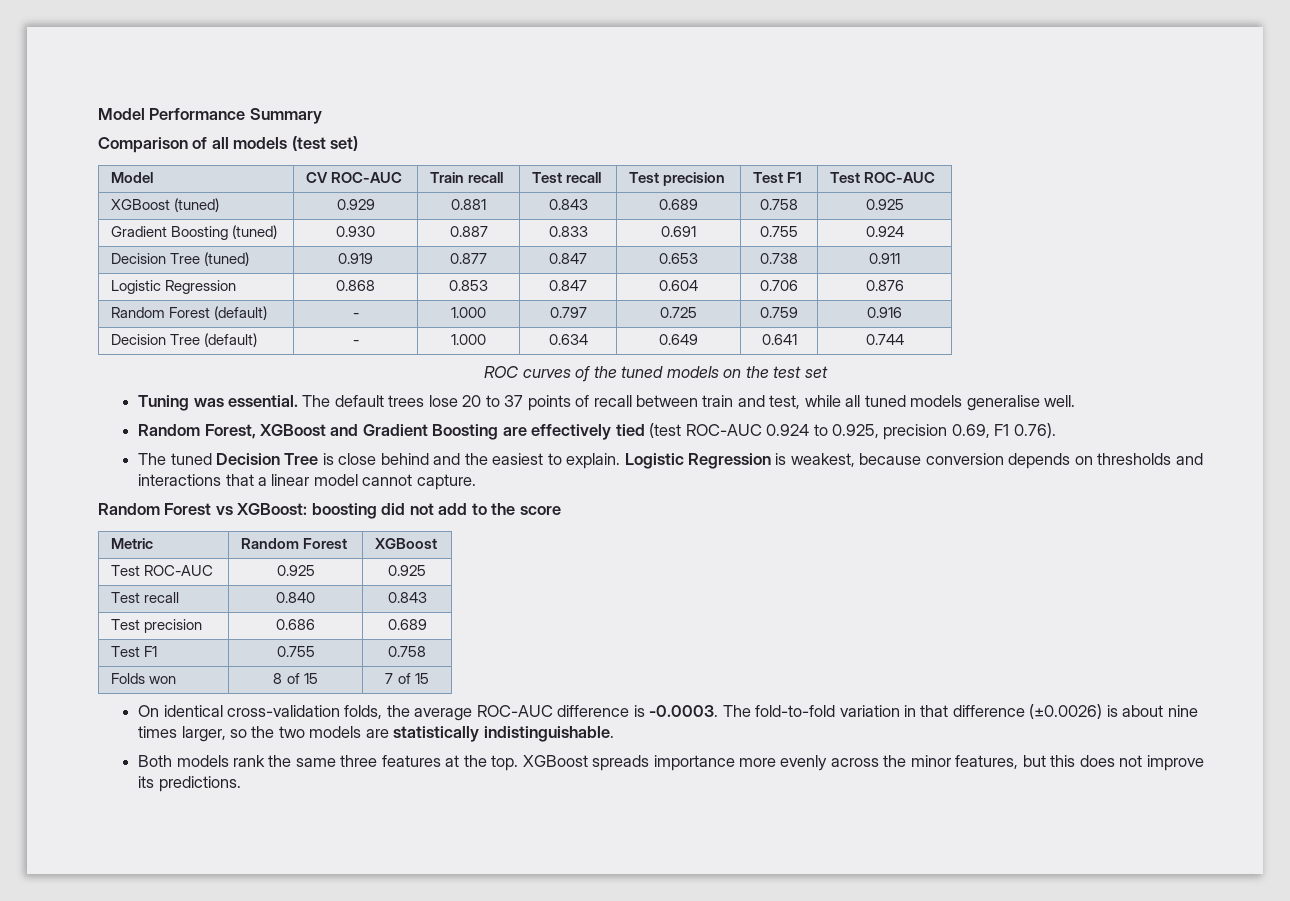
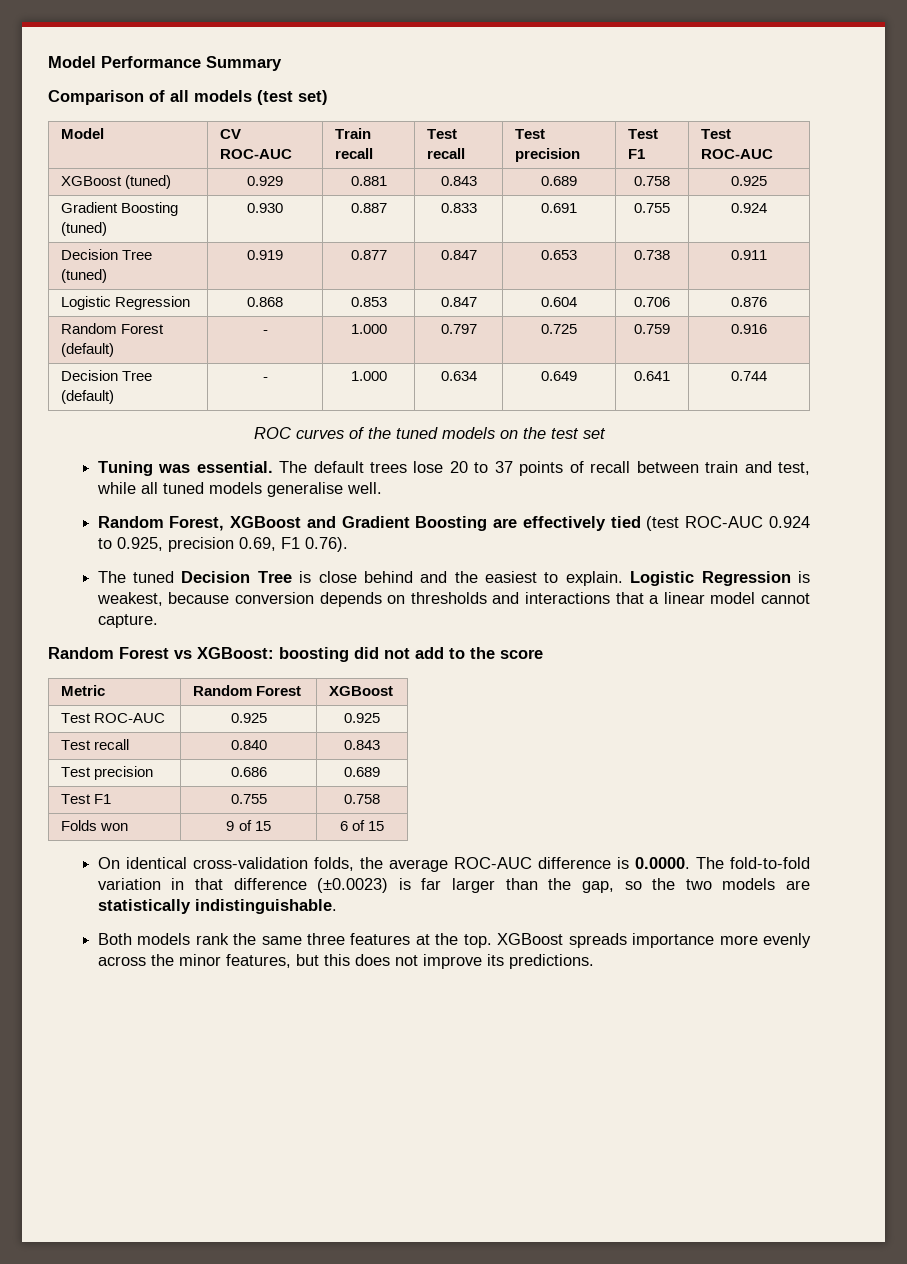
[273,673,283,684] 8 -> [226,821,235,831] 9
[385,673,394,684] 7 -> [339,821,348,831] 6
[649,705,719,717] -0.0003. -> [634,857,690,869] 0.0000.
[1029,704,1198,719] [138,726,226,742] (±0.0026) is about nine times larger, -> [317,878,614,893] (±0.0023) is far larger than the gap,

